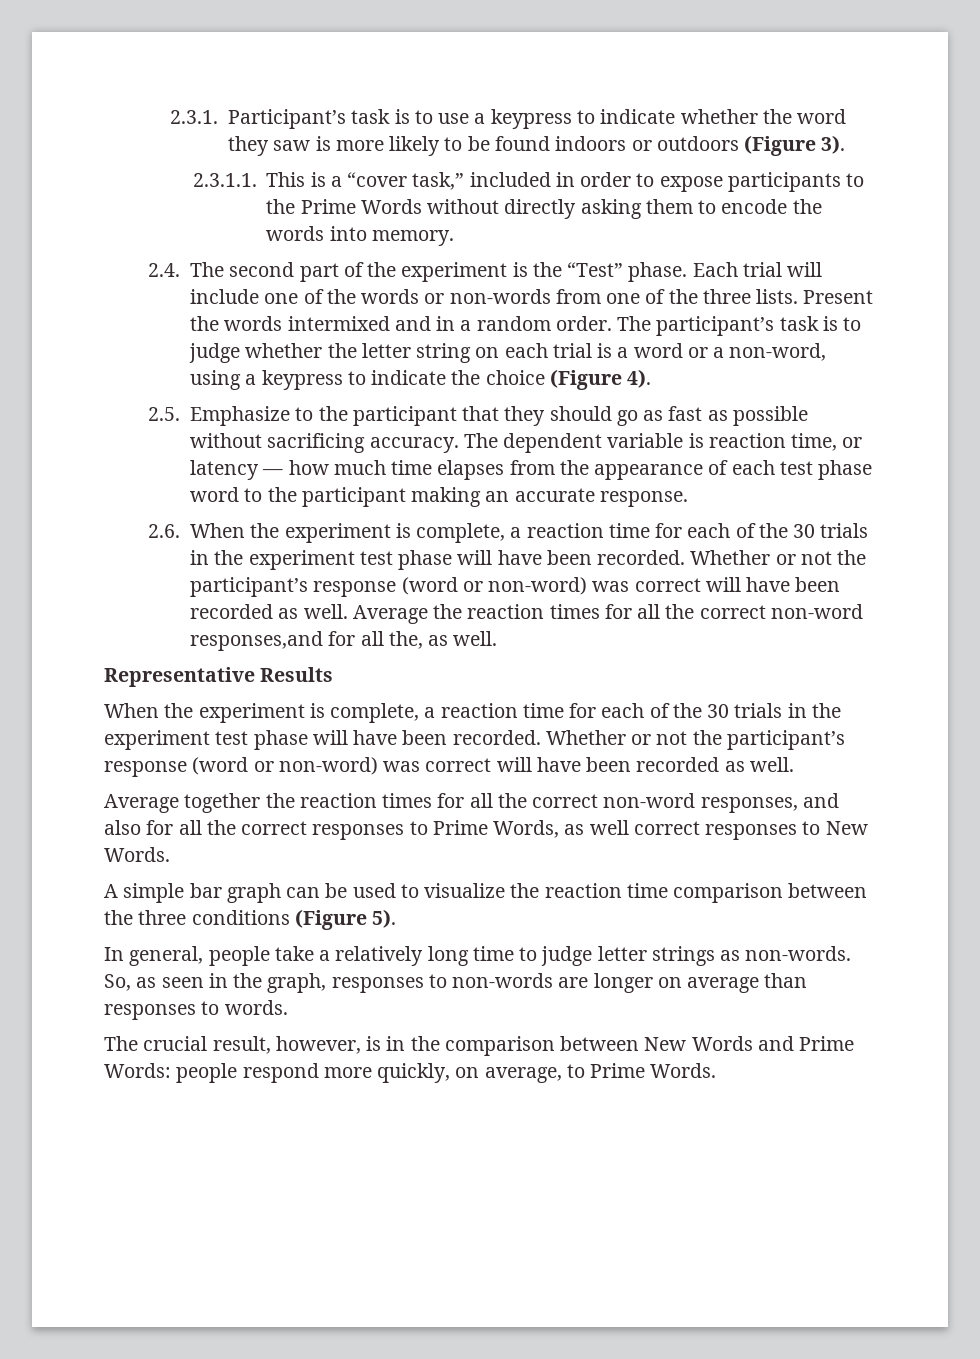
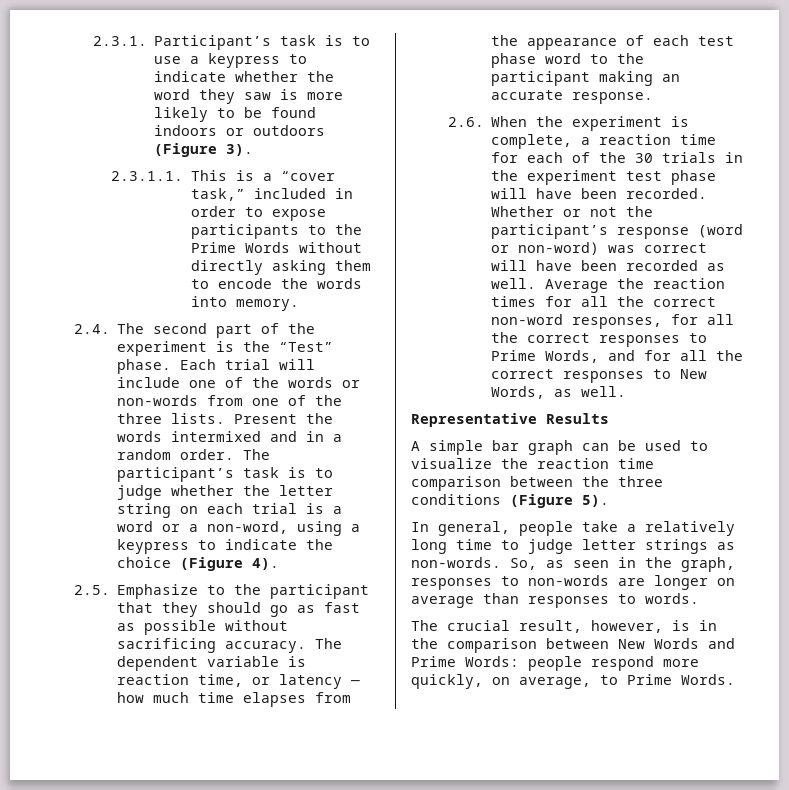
[190,631,498,651] [104,667,334,687] [104,703,841,723] [104,730,845,750] [104,757,794,777] [104,793,839,813] [104,820,141,835] responses,and for all the, as well. // Representative Results // When the experiment is complete, a reaction time for each of the 30 trials in the experiment test phase will have been recorded. Whether or not the participant’s response (word or non-word) was correct will have been recorded as well. // Average together the reaction times for all the correct non-word responses, and also -> [572,317,663,329] responses,
[564,820,868,840] [104,847,170,862] as well correct responses to New Words. -> [608,350,744,361] [491,369,708,383] [491,386,627,399] [411,413,609,427] and for all the correct responses to New Words, as well. // Representative Results

